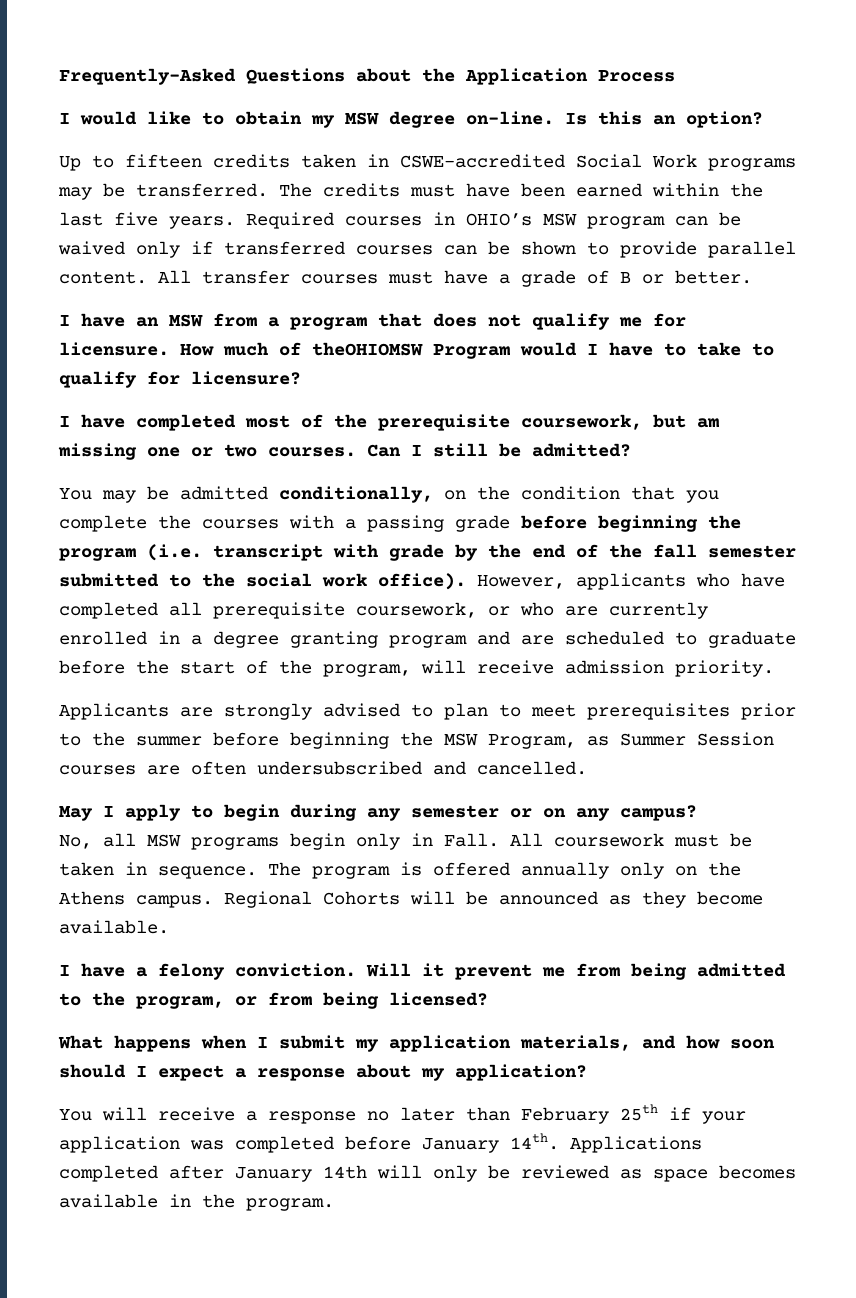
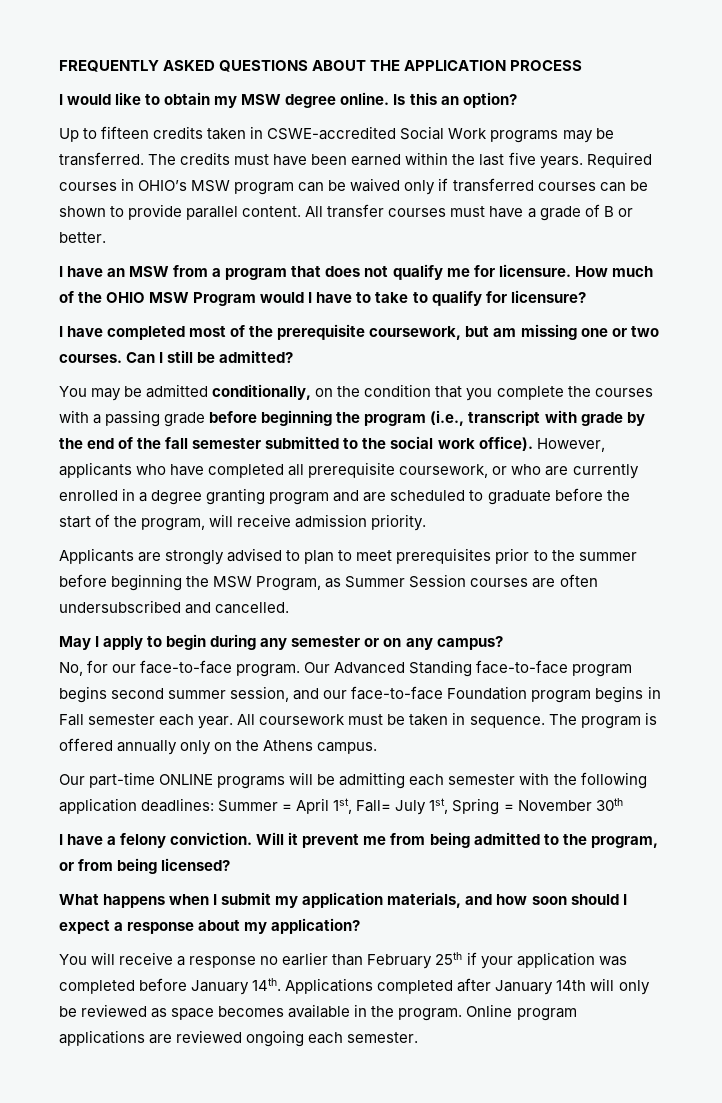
[59,68,675,85] Frequently-Asked Questions about the Application Process -> [59,60,583,72] FREQUENTLY ASKED QUESTIONS ABOUT THE APPLICATION PROCESS
[466,111,554,125] on-line. -> [340,92,390,105] online.
[312,342,423,356] theOHIOMSW -> [78,292,190,303] the OHIO MSW
[147,544,202,561] (i.e. -> [430,410,465,426] (i.e.,
[103,833,499,850] all MSW programs begin only in Fall. -> [87,660,633,677] [59,686,661,703] [59,714,234,729] for our face-to-face program. Our Advanced Standing face-to-face program begins second summer session, and our face-to-face Foundation program begins in Fall semester each year.
[224,891,763,908] [59,920,169,934] Regional Cohorts will be announced as they become available. -> [59,772,647,789] [59,798,623,815] // Our part-time ONLINE programs will be admitting each semester with the following application deadlines: Summer = April 1st, Fall= July 1st, Spring = November 30th
[400,1107,455,1121] later -> [282,952,329,966] earlier
(334, 1204) none -> [466,1004,577,1021] [59,1030,419,1047] Online program applications are reviewed ongoing each semester.

